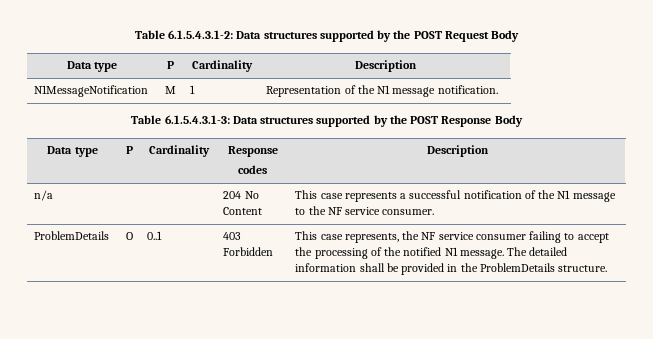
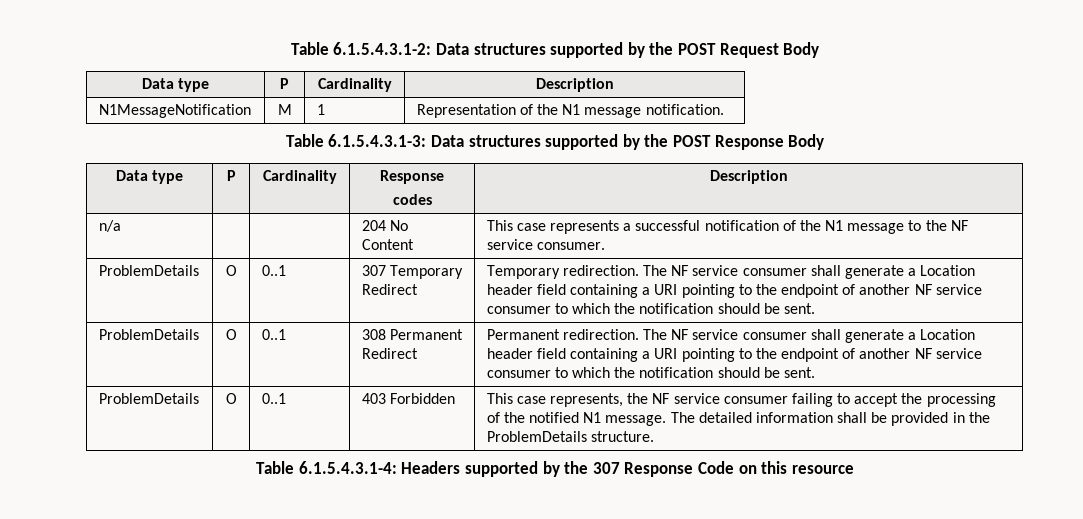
(435, 212) none -> [98,265,199,276] [225,265,237,276] [261,265,286,276] [361,265,463,279] [361,284,418,295] [486,265,976,279] [486,284,982,298] [486,303,815,314] [98,329,199,340] [225,329,237,340] [261,329,286,340] [361,329,463,340] [361,348,418,359] [486,329,976,343] [486,348,982,362] [486,367,815,378] // ProblemDetails | O | 0..1 | 307 Temporary Redirect | Temporary redirection. The NF service consumer shall generate a Location header field containing a URI pointing to the endpoint of another NF service consumer to which the notification should be sent. // ProblemDetails | O | 0..1 | 308 Permanent Redirect | Permanent redirection. The NF service consumer shall generate a Location header field containing a URI pointing to the endpoint of another NF service consumer to which the notification should be sent.
(608, 268) none -> [256,461,854,477] // Table 6.1.5.4.3.1-4: Headers supported by the 307 Response Code on this resource

